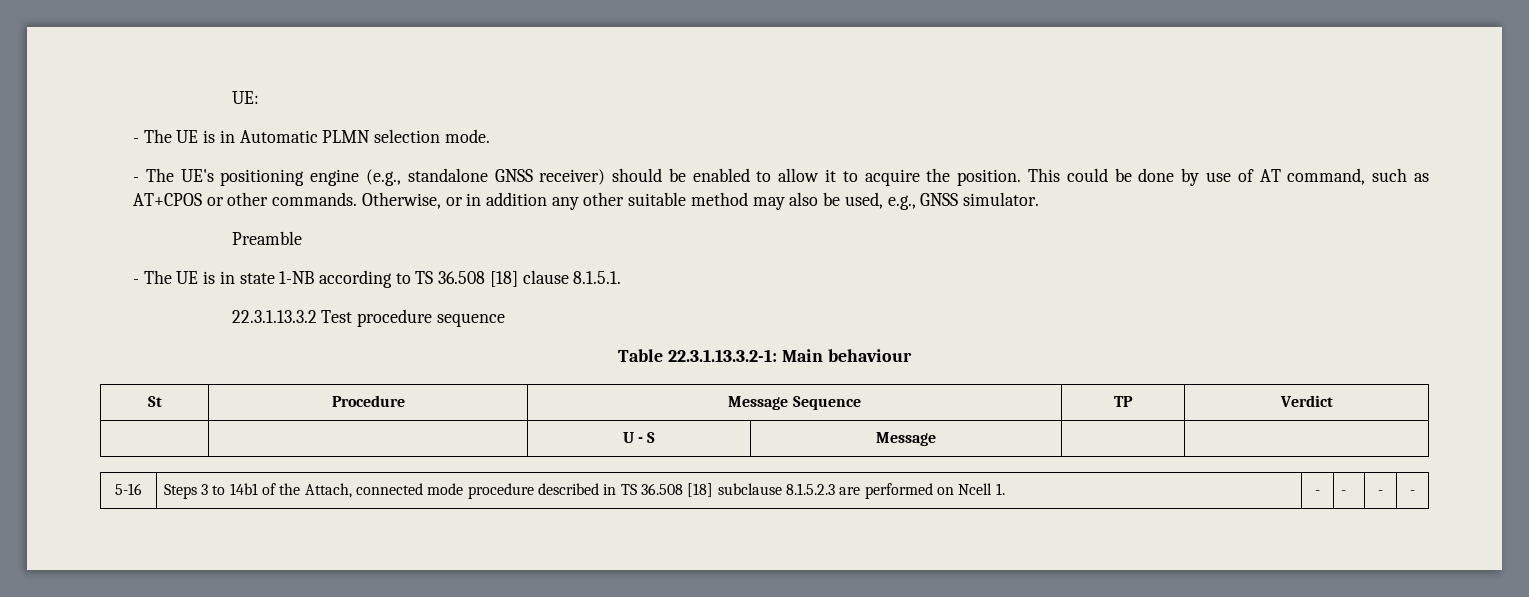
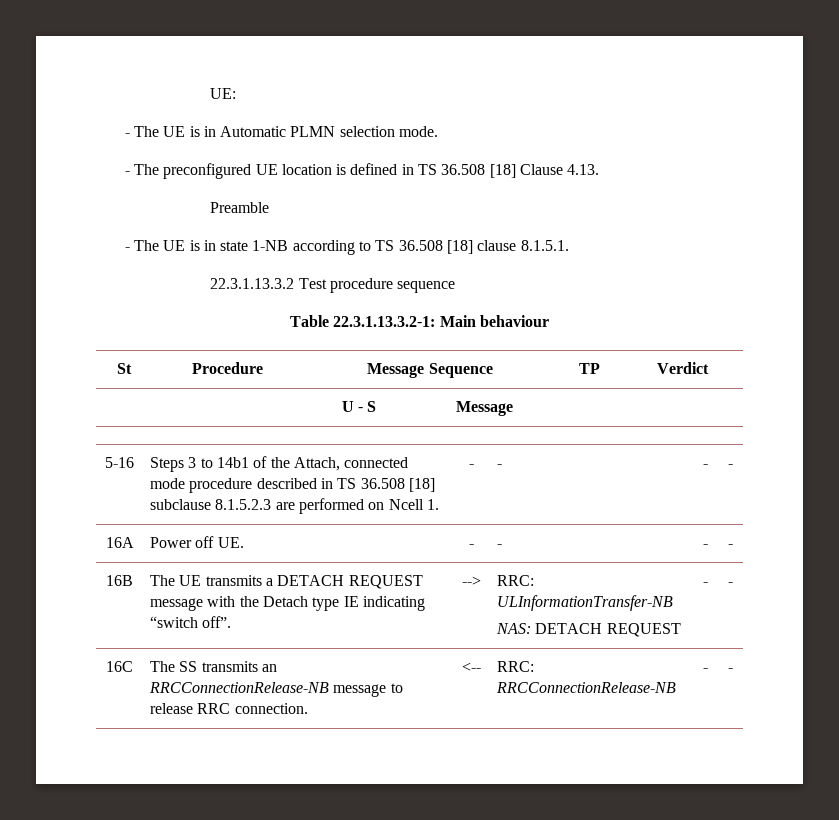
[180,168,1429,186] [132,192,1039,210] UE's positioning engine (e.g., standalone GNSS receiver) should be enabled to allow it to acquire the position. This could be done by use of AT command, such as AT+CPOS or other commands. Otherwise, or in addition any other suitable method may also be used, e.g., GNSS simulator. -> [163,163,600,179] preconfigured UE location is defined in TS 36.508 [18] Clause 4.13.
(1415, 492) none -> [105,537,134,548] [150,536,244,548] [469,544,474,548] [497,544,503,548] [703,544,708,548] [727,544,733,548] [106,575,133,586] [150,575,423,589] [150,596,426,611] [150,616,232,628] [462,576,481,586] [497,575,535,586] [497,595,674,611] [496,623,681,637] [703,582,708,586] [727,582,733,586] [106,661,133,672] [150,661,278,672] [149,682,403,697] [150,703,308,714] [462,662,481,672] [497,661,535,672] [496,682,677,693] [703,668,708,672] [727,668,733,672] // 16A | Power off UE. | - | - | - | - // 16B | The UE transmits a DETACH REQUEST message with the Detach type IE indicating “switch off”. | --> | RRC: ULInformationTransfer-NB // NAS: DETACH REQUEST | - | - // 16C | The SS transmits an RRCConnectionRelease-NB message to release RRC connection. | <-- | RRC: RRCConnectionRelease-NB | - | -

